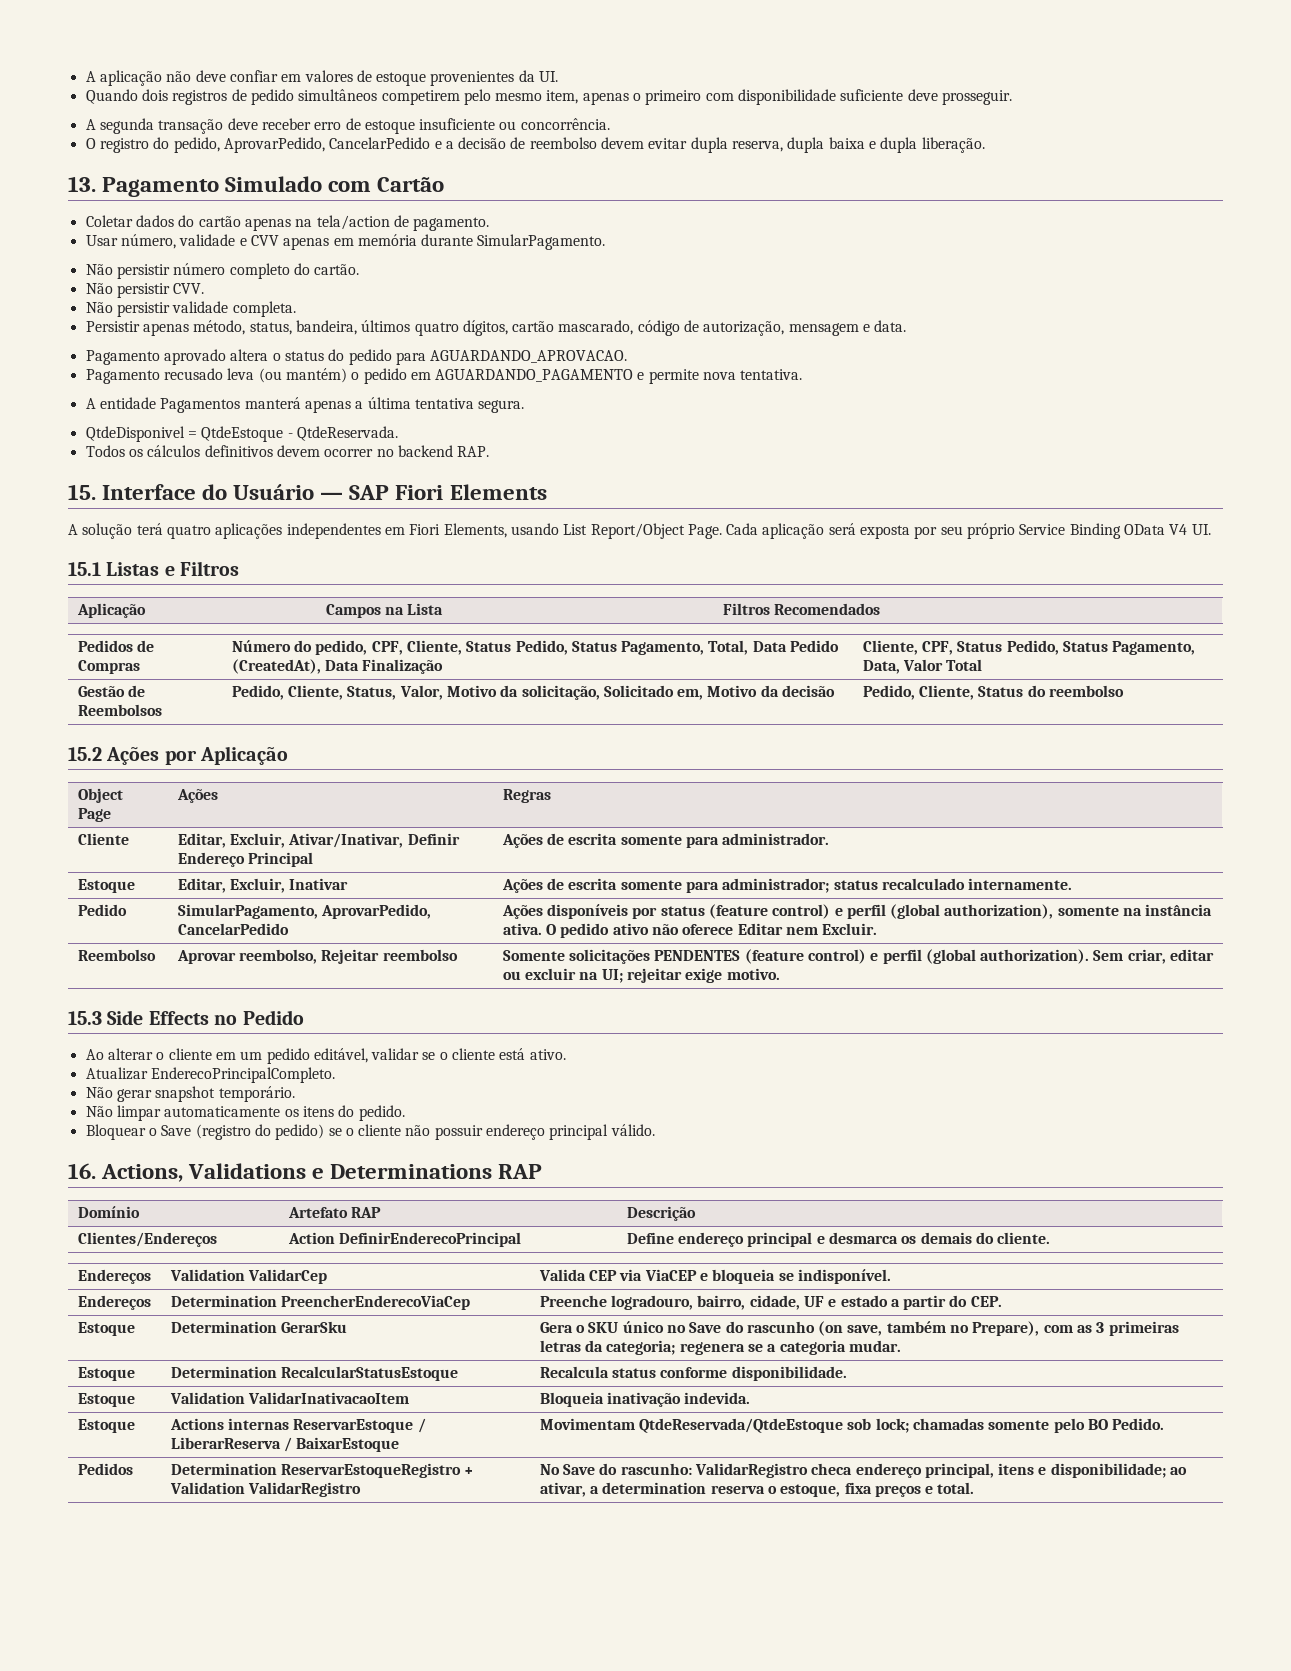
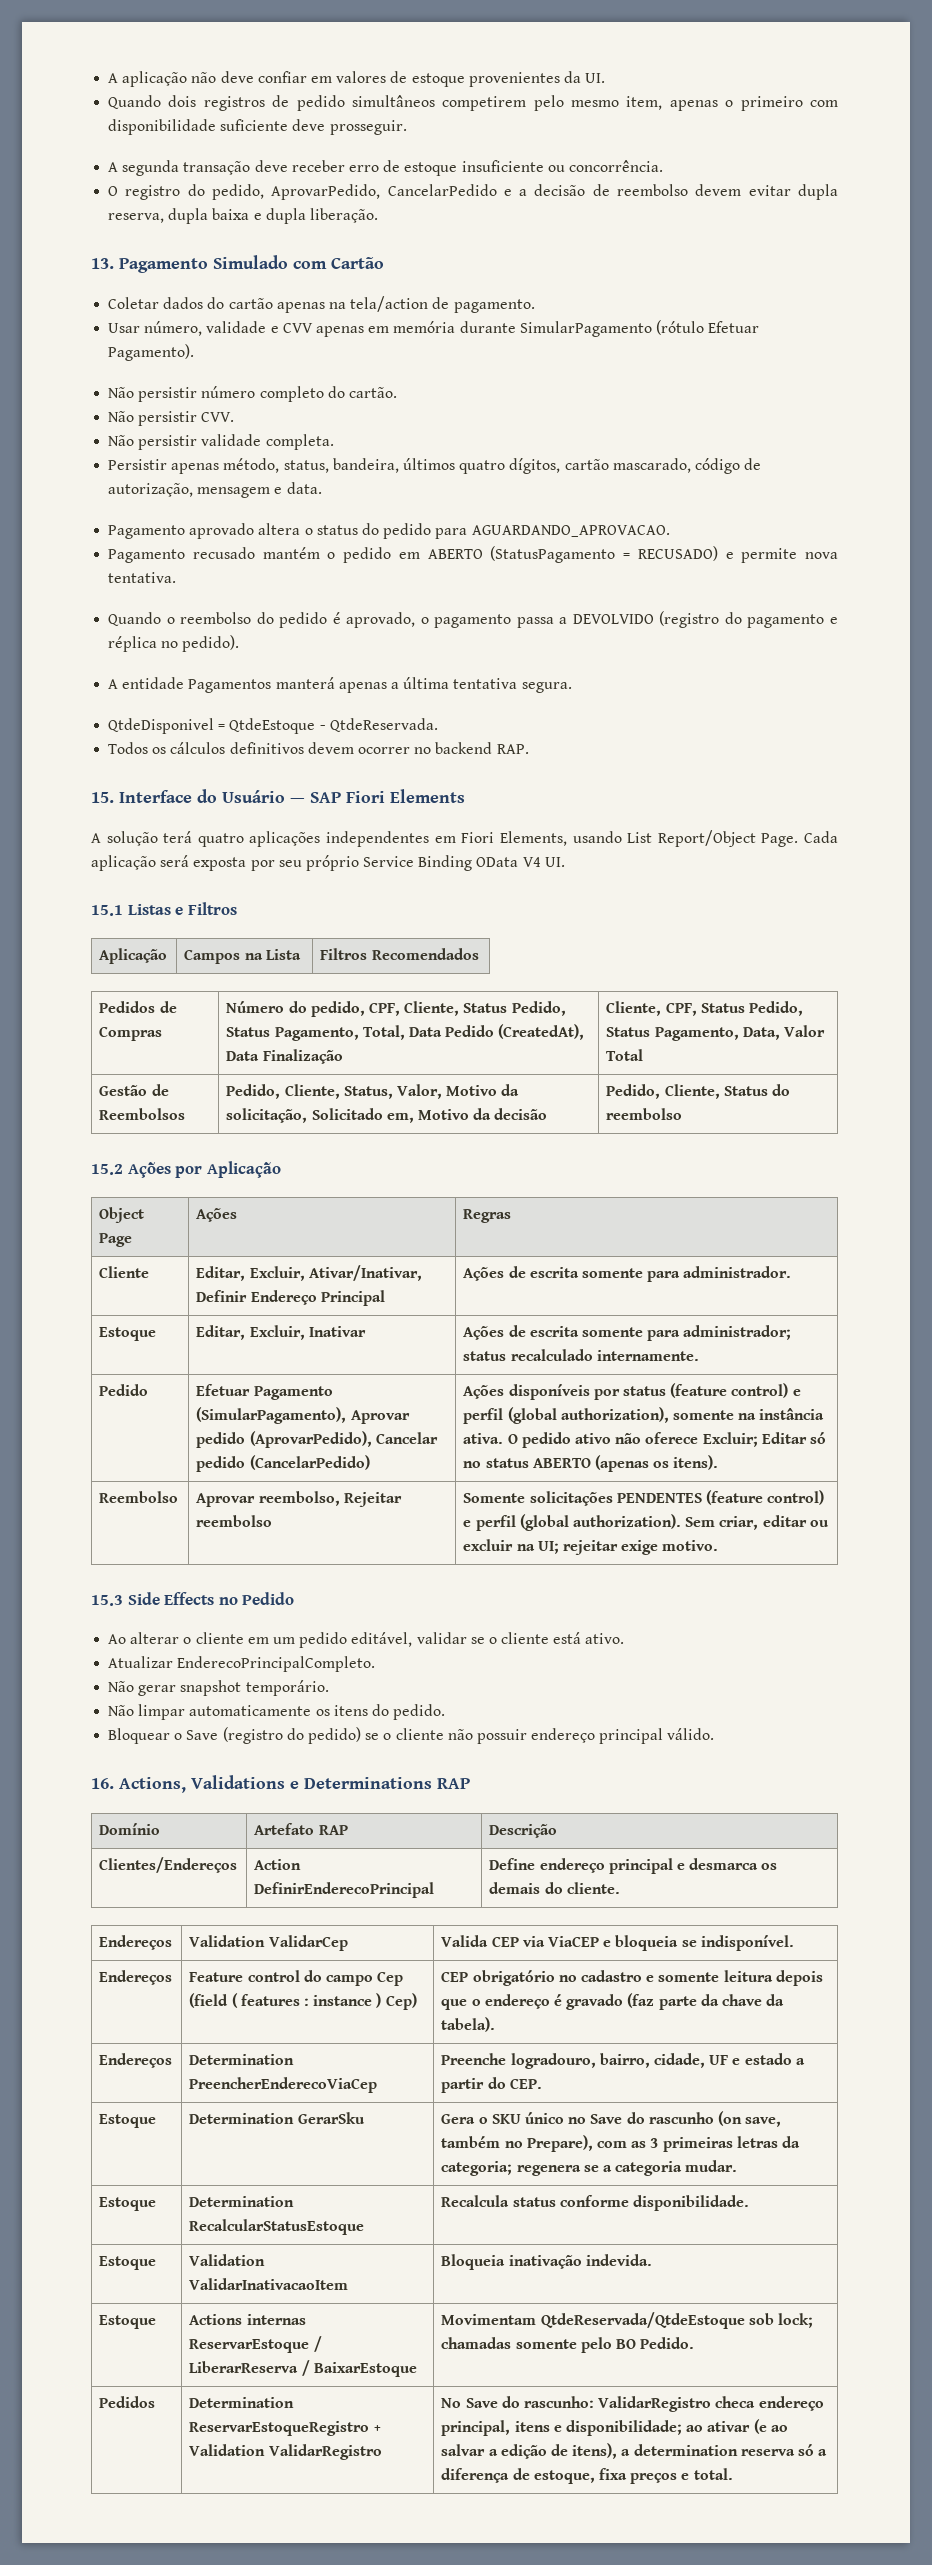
[477,234,606,250] SimularPagamento. -> [519,320,760,337] [108,344,195,361] SimularPagamento (rótulo Efetuar Pagamento).
[227,368,803,384] leva (ou mantém) o pedido em AGUARDANDO_PAGAMENTO e permite nova tentativa. -> [262,546,838,563] [108,572,177,583] [108,611,838,628] [108,635,240,652] mantém o pedido em ABERTO (StatusPagamento = RECUSADO) e permite nova tentativa. // Quando o reembolso do pedido é aprovado, o pagamento passa a DEVOLVIDO (registro do pagamento e réplica no pedido).
[177,904,431,919] [177,923,289,935] SimularPagamento, AprovarPedido, CancelarPedido -> [196,1384,333,1400] [196,1407,410,1424] [196,1431,438,1448] [196,1455,370,1472] Efetuar Pagamento (SimularPagamento), Aprovar pedido (AprovarPedido), Cancelar pedido (CancelarPedido)
[737,923,878,935] Editar nem Excluir. -> [702,1432,826,1447] [463,1455,719,1472] Excluir; Editar só no status ABERTO (apenas os itens).
(891, 1276) none -> [99,1970,173,1985] [189,1970,404,1986] [189,1993,417,2010] [441,1970,823,1986] [441,1993,785,2010] [441,2017,496,2032] // Endereços | Feature control do campo Cep (field ( features : instance ) Cep) | CEP obrigatório no cadastro e somente leitura depois que o endereço é gravado (faz parte da chave da tabela).
[539,1482,777,1497] ativar, a determination reserva o -> [707,2419,788,2434] [441,2443,828,2459] [441,2468,530,2483] ativar (e ao salvar a edição de itens), a determination reserva só a diferença de

